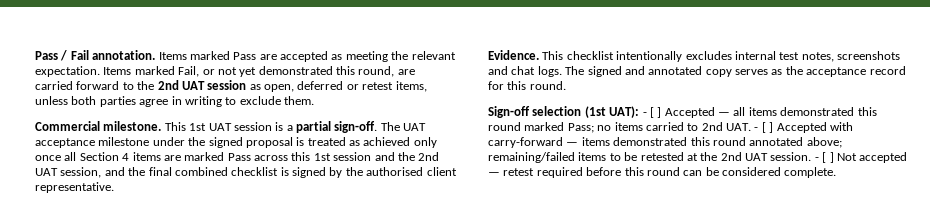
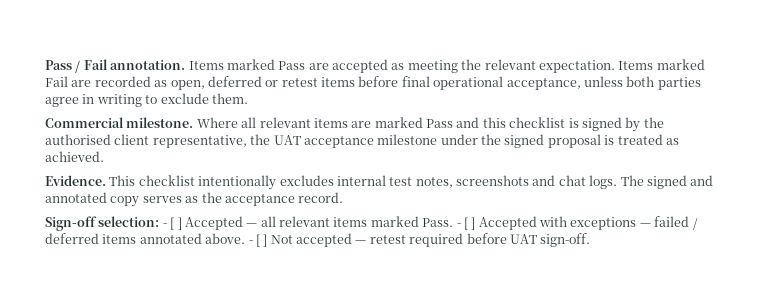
[178,66,415,77] [35,80,247,90] Fail, or not yet demonstrated this round, are carried forward to the 2nd UAT session -> [45,76,151,87] Fail are recorded
[395,81,427,92] items, -> [321,76,581,90] items before final operational acceptance,
[164,121,400,133] This 1st UAT session is a partial sign-off. The -> [196,117,664,132] [45,134,271,148] Where all relevant items are marked Pass and this checklist is signed by the authorised client representative, the
[363,137,437,148] [35,152,440,161] [35,167,457,178] [35,182,114,193] achieved only once all Section 4 items are marked Pass across this 1st session and the 2nd UAT session, and the final combined checklist is signed by the authorised client representative. -> [45,151,104,162] achieved.
[869,66,906,75] [488,81,566,90] [488,106,640,118] record for this round. // Sign-off selection (1st UAT): -> [298,192,344,203] [45,216,160,231] record. // Sign-off selection:
[748,107,877,116] [488,122,751,133] items demonstrated this round marked Pass; no items carried to 2nd UAT. -> [279,216,454,227] relevant items marked Pass.
[488,137,842,148] [488,152,812,163] carry-forward — items demonstrated this round annotated above; remaining/failed items to be retested at the 2nd UAT session. -> [570,216,698,230] [45,233,246,244] exceptions — failed / deferred items annotated above.
[624,167,837,178] this round can be considered complete. -> [509,233,591,247] UAT sign-off.

